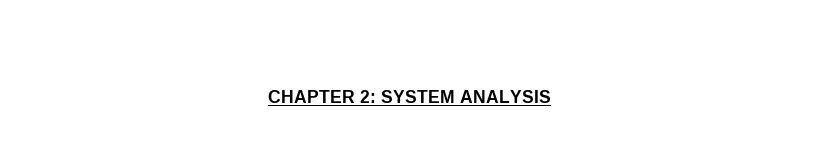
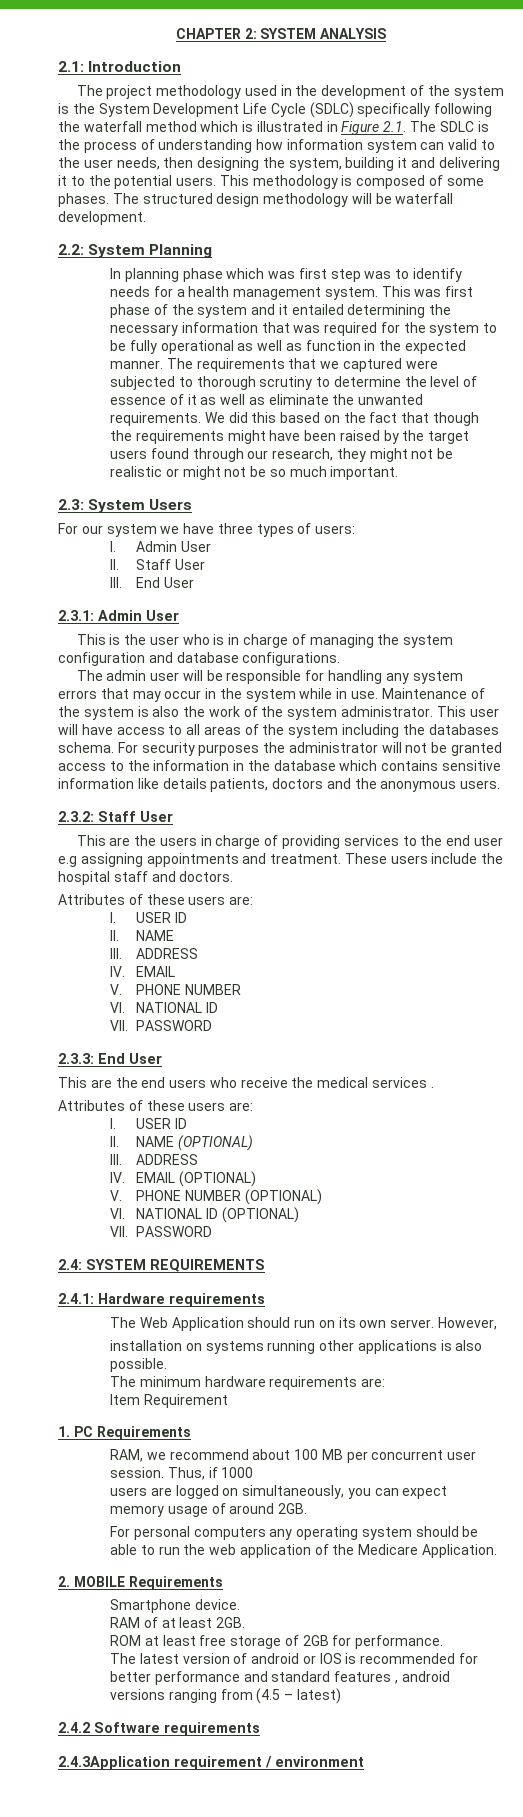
(551, 96) none -> [58,61,182,72] [76,85,504,99] [58,102,493,118] [58,121,489,135] [58,139,496,153] [58,157,500,171] [58,175,484,189] [58,193,454,207] [58,211,146,225] [58,244,213,258] [109,268,462,282] [109,286,474,300] [109,304,452,318] [109,322,498,336] [109,340,466,354] [109,358,438,372] [109,376,478,390] [109,394,424,405] [109,412,479,426] [109,430,470,444] [109,448,454,462] [109,466,399,480] [58,499,193,513] [58,523,356,537] [109,541,211,552] [109,559,205,570] [109,577,194,588] [58,610,179,621] [76,634,454,648] [58,652,341,666] [76,670,463,684] [58,688,485,702] [58,706,499,720] [58,724,499,738] [58,742,503,756] [58,760,502,771] [58,778,501,792] [58,811,173,822] [76,835,503,849] [58,853,504,867] [58,871,234,885] [58,894,254,905] [109,912,187,923] [109,930,174,941] [109,948,198,959] [109,966,175,977] [109,984,241,995] [109,1002,218,1013] [109,1020,212,1031] [58,1053,162,1064] [58,1077,434,1088] [58,1100,254,1111] [109,1118,187,1129] [109,1135,253,1151] [109,1154,198,1165] [109,1171,256,1187] [109,1189,322,1205] [109,1207,299,1223] [109,1226,212,1237] [58,1259,265,1272] [58,1293,265,1307] [109,1317,497,1331] [109,1340,483,1354] [109,1358,167,1372] [109,1376,386,1390] [109,1394,228,1408] [58,1426,191,1440] [109,1449,477,1463] [109,1467,254,1480] [109,1485,448,1499] [109,1503,308,1517] [109,1526,479,1540] [109,1544,497,1558] [58,1576,223,1590] [109,1599,240,1613] [109,1617,246,1628] [109,1635,444,1649] [109,1653,478,1664] [109,1671,450,1685] [109,1688,341,1704] [58,1722,260,1736] [58,1756,364,1770] // 2.1: Introduction // The project methodology used in the development of the system is the System Development Life Cycle (SDLC) specifically following the waterfall method which is illustrated in Figure 2.1. The SDLC is the process of understanding how information system can valid to the user needs, then designing the system, building it and delivering it to the potential users. This methodology is composed of some phases. The structured design methodology will be waterfall development. // 2.2: System Planning // In planning phase which was first step was to identify needs for a health management system. This was first phase of the system and it entailed determining the necessary information that was required for the system to be fully operational as well as function in the expected manner. The requirements that we captured were subjected to thorough scrutiny to determine the level of essence of it as well as eliminate the unwanted requirements. We did this based on the fact that though the requirements might have been raised by the target users found through our research, they might not be realistic or might not be so much important. // 2.3: System Users // For our system we have three types of users: // I. Admin User // II. Staff User // III. End User // 2.3.1: Admin User // This is the user who is in charge of managing the system configuration and database configurations. // The admin user will be responsible for handling any system errors that may occur in the system while in use. Maintenance of the system is also the work of the system administrator. This user will have access to all areas of the system including the databases schema. For security purposes the administrator will not be granted access to the information in the database which contains sensitive information like details patients, doctors and the anonymous users. // 2.3.2: Staff User // This are the users in charge of providing services to the end user e.g assigning appointments and treatment. These users include the hospital staff and doctors. // Attributes of these users are: // I. USER ID // II. NAME // III. ADDRESS // IV. EMAIL // V. PHONE NUMBER // VI. NATIONAL ID // VII. PASSWORD // 2.3.3: End User // This are the end users who receive the medical services . // Attributes of these users are: // I. USER ID // II. NAME (OPTIONAL) // III. ADDRESS // IV. EMAIL (OPTIONAL) // V. PHONE NUMBER (OPTIONAL) // VI. NATIONAL ID (OPTIONAL) // VII. PASSWORD // 2.4: SYSTEM REQUIREMENTS // 2.4.1: Hardware requirements // The Web Application should run on its own server. However, // installation on systems running other applications is also possible. // The minimum hardware requirements are: // Item Requirement // 1. PC Requirements // RAM, we recommend about 100 MB per concurrent user session. Thus, if 1000 // users are logged on simultaneously, you can expect memory usage of around 2GB. // For personal computers any operating system should be able to run the web application of the Medicare Application. // 2. MOBILE Requirements // Smartphone device. // RAM of at least 2GB. // ROM at least free storage of 2GB for performance. // The latest version of android or IOS is recommended for better performance and standard features , android versions ranging from (4.5 – latest) // 2.4.2 Software requirements // 2.4.3Application requirement / environment

